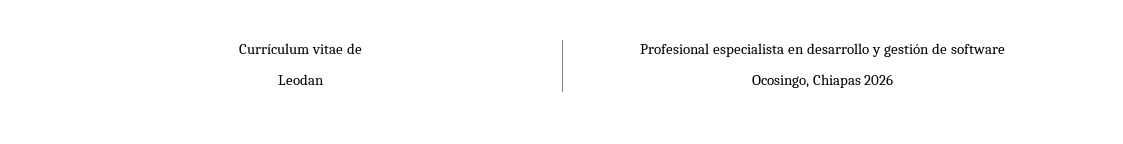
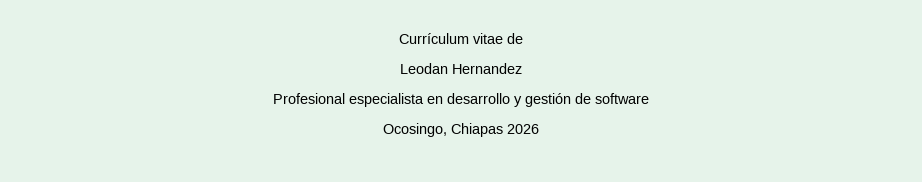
(324, 79) none -> [452,63,522,74] Hernandez

